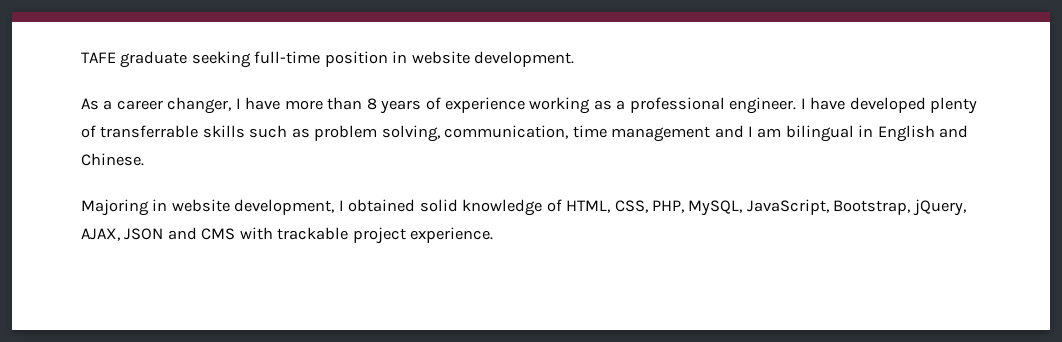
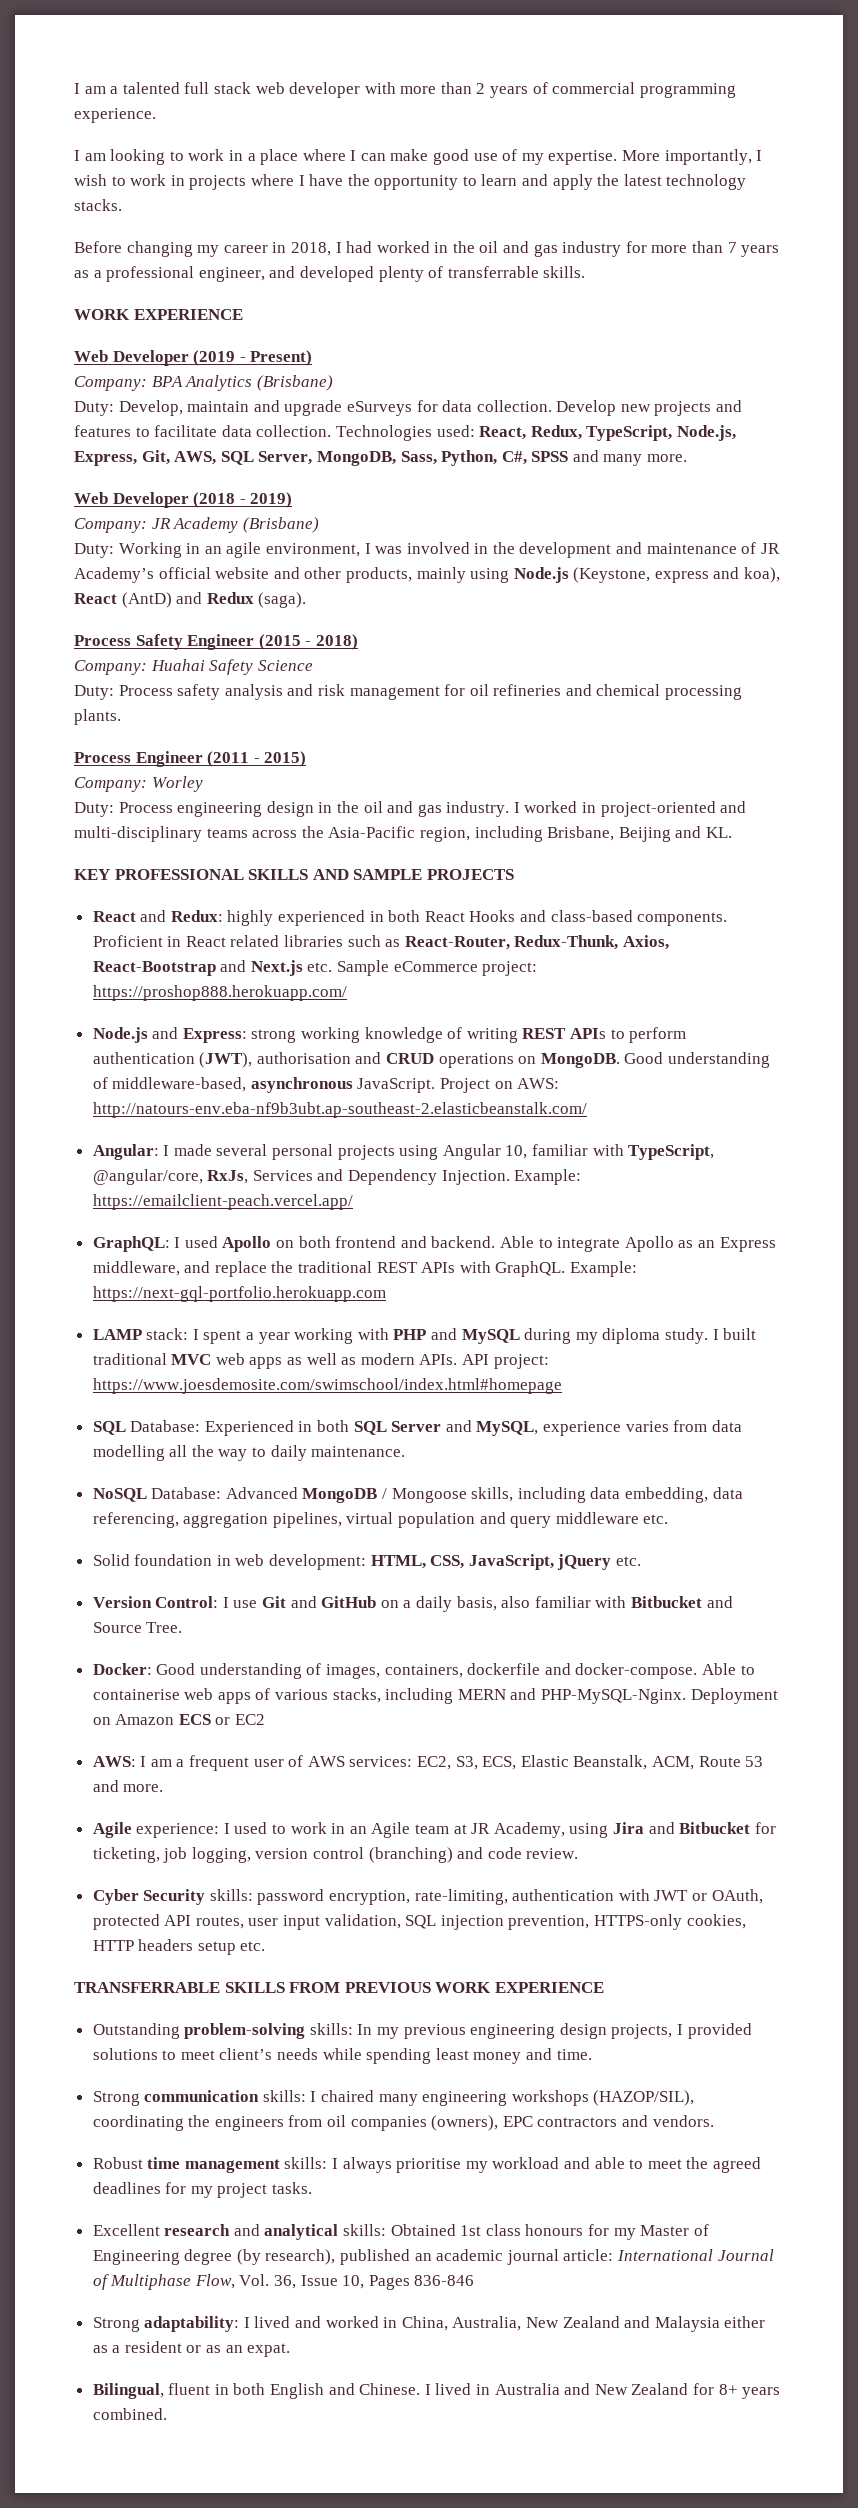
[81,51,575,68] [81,97,978,114] [81,125,969,142] [81,153,144,166] [81,199,966,216] [81,227,494,244] TAFE graduate seeking full-time position in website development. // As a career changer, I have more than 8 years of experience working as a professional engineer. I have developed plenty of transferrable skills such as problem solving, communication, time management and I am bilingual in English and Chinese. // Majoring in website development, I obtained solid knowledge of HTML, CSS, PHP, MySQL, JavaScript, Bootstrap, jQuery, AJAX, JSON and CMS with trackable project experience. -> [74,82,736,98] [74,108,156,123] [74,149,763,165] [74,174,747,190] [74,199,122,211] [74,241,780,257] [74,266,586,282] [74,309,243,320] [74,350,313,366] [74,375,333,391] [74,400,743,416] [74,425,736,441] [74,450,688,466] [74,492,293,508] [74,517,319,533] [74,542,780,558] [74,567,781,583] [74,592,307,608] [74,634,358,650] [74,659,313,675] [74,684,743,700] [74,709,121,725] [74,751,307,767] [74,776,203,792] [74,801,747,817] [74,826,732,842] [74,869,514,880] [92,910,728,926] [92,935,670,950] [92,960,538,976] [92,985,347,1001] [92,1027,687,1043] [92,1052,771,1068] [92,1077,560,1093] [92,1102,587,1118] [92,1144,715,1160] [92,1169,582,1185] [92,1194,353,1210] [92,1236,776,1252] [92,1261,638,1277] [92,1286,386,1302] [92,1328,757,1344] [92,1353,549,1369] [92,1378,562,1394] [92,1420,742,1436] [92,1445,406,1461] [92,1487,743,1503] [92,1512,669,1528] [92,1554,642,1570] [92,1596,733,1612] [92,1622,183,1633] [92,1663,755,1679] [92,1688,778,1704] [92,1714,266,1725] [92,1755,764,1771] [92,1780,164,1792] [92,1822,776,1838] [92,1847,579,1863] [92,1889,763,1905] [92,1914,746,1930] [92,1939,266,1955] [74,1982,604,1993] [92,2023,752,2039] [92,2048,592,2064] [92,2090,695,2106] [92,2115,714,2131] [92,2157,761,2173] [92,2182,313,2198] [92,2224,709,2240] [92,2249,774,2265] [92,2274,475,2290] [92,2316,766,2332] [92,2341,291,2357] [92,2383,781,2399] [92,2408,167,2420] I am a talented full stack web developer with more than 2 years of commercial programming experience. // I am looking to work in a place where I can make good use of my expertise. More importantly, I wish to work in projects where I have the opportunity to learn and apply the latest technology stacks. // Before changing my career in 2018, I had worked in the oil and gas industry for more than 7 years as a professional engineer, and developed plenty of transferrable skills. // WORK EXPERIENCE // Web Developer (2019 - Present) // Company: BPA Analytics (Brisbane) // Duty: Develop, maintain and upgrade eSurveys for data collection. Develop new projects and features to facilitate data collection. Technologies used: React, Redux, TypeScript, Node.js, Express, Git, AWS, SQL Server, MongoDB, Sass, Python, C#, SPSS and many more. // Web Developer (2018 - 2019) // Company: JR Academy (Brisbane) // Duty: Working in an agile environment, I was involved in the development and maintenance of JR Academy’s official website and other products, mainly using Node.js (Keystone, express and koa), React (AntD) and Redux (saga). // Process Safety Engineer (2015 - 2018) // Company: Huahai Safety Science // Duty: Process safety analysis and risk management for oil refineries and chemical processing plants. // Process Engineer (2011 - 2015) // Company: Worley // Duty: Process engineering design in the oil and gas industry. I worked in project-oriented and multi-disciplinary teams across the Asia-Pacific region, including Brisbane, Beijing and KL. // KEY PROFESSIONAL SKILLS AND SAMPLE PROJECTS // React and Redux: highly experienced in both React Hooks and class-based components. Proficient in React related libraries such as React-Router, Redux-Thunk, Axios, React-Bootstrap and Next.js etc. Sample eCommerce project: https://proshop888.herokuapp.com/ // Node.js and Express: strong working knowledge of writing REST APIs to perform authentication (JWT), authorisation and CRUD operations on MongoDB. Good understanding of middleware-based, asynchronous JavaScript. Project on AWS: http://natours-env.eba-nf9b3ubt.ap-southeast-2.elasticbeanstalk.com/ // Angular: I made several personal projects using Angular 10, familiar with TypeScript, @angular/core, RxJs, Services and Dependency Injection. Example: https://emailclient-peach.vercel.app/ // GraphQL: I used Apollo on both frontend and backend. Able to integrate Apollo as an Express middleware, and replace the traditional REST APIs with GraphQL. Example: https://next-gql-portfolio.herokuapp.com // LAMP stack: I spent a year working with PHP and MySQL during my diploma study. I built traditional MVC web apps as well as modern APIs. API project: https://www.joesdemosite.com/swimschool/index.html#homepage // SQL Database: Experienced in both SQL Server and MySQL, experience varies from data modelling all the way to daily maintenance. // NoSQL Database: Advanced MongoDB / Mongoose skills, including data embedding, data referencing, aggregation pipelines, virtual population and query middleware etc. // Solid foundation in web development: HTML, CSS, JavaScript, jQuery etc. // Version Control: I use Git and GitHub on a daily basis, also familiar with Bitbucket and Source Tree. // Docker: Good understanding of images, containers, dockerfile and docker-compose. Able to containerise web apps of various stacks, including MERN and PHP-MySQL-Nginx. Deployment on Amazon ECS or EC2 // AWS: I am a frequent user of AWS services: EC2, S3, ECS, Elastic Beanstalk, ACM, Route 53 and more. // Agile experience: I used to work in an Agile team at JR Academy, using Jira and Bitbucket for ticketing, job logging, version control (branching) and code review. // Cyber Security skills: password encryption, rate-limiting, authentication with JWT or OAuth, protected API routes, user input validation, SQL injection prevention, HTTPS-only cookies, HTTP headers setup etc. // TRANSFERRABLE SKILLS FROM PREVIOUS WORK EXPERIENCE // Outstanding problem-solving skills: In my previous engineering design projects, I provided solutions to meet client’s needs while spending least money and time. // Strong communication skills: I chaired many engineering workshops (HAZOP/SIL), coordinating the engineers from oil companies (owners), EPC contractors and vendors. // Robust time management skills: I always prioritise my workload and able to meet the agreed deadlines for my project tasks. // Excellent research and analytical skills: Obtained 1st class honours for my Master of Engineering degree (by research), published an academic journal article: International Journal of Multiphase Flow, Vol. 36, Issue 10, Pages 836-846 // Strong adaptability: I lived and worked in China, Australia, New Zealand and Malaysia either as a resident or as an expat. // Bilingual, fluent in both English and Chinese. I lived in Australia and New Zealand for 8+ years combined.

